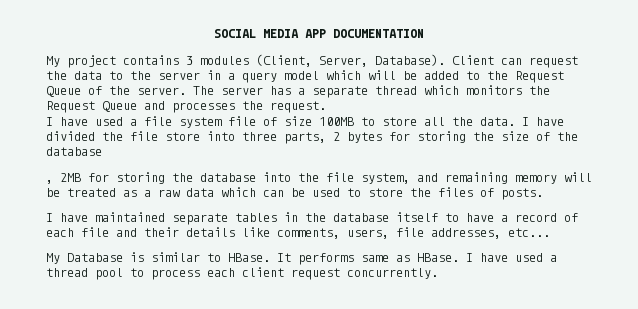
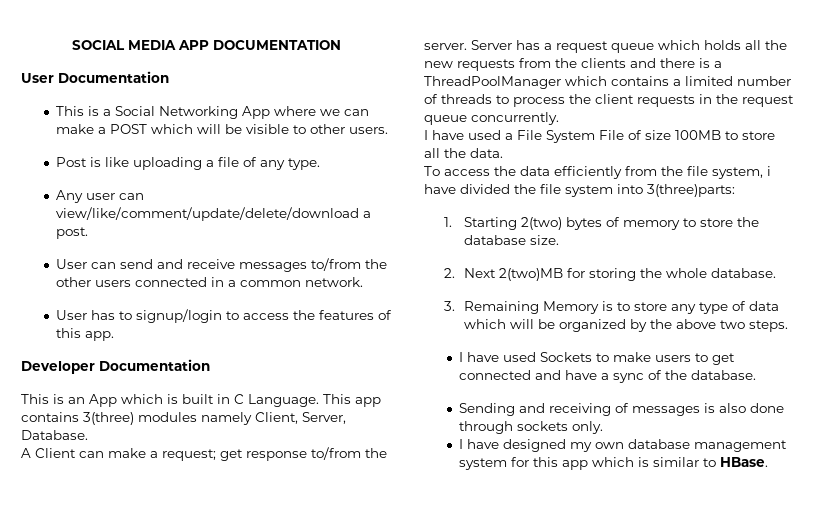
[46,54,578,68] [46,70,564,83] [46,85,550,98] [46,101,326,113] [46,116,256,128] My project contains 3 modules (Client, Server, Database). Client can request the data to the server in a query model which will be added to the Request Queue of the server. The server has a separate thread which monitors the Request Queue and processes the request. // I have used a file system file -> [21,71,169,83] [55,106,369,119] [55,124,388,134] [55,157,320,170] [55,190,144,203] [55,207,371,221] [55,227,88,239] [55,258,387,272] [55,277,363,287] [55,309,392,323] [55,328,114,341] [21,359,210,374] [21,394,381,407] [21,412,346,425] [21,430,88,440] [21,447,387,461] [424,40,787,53] [424,58,722,71] [424,76,791,89] [424,94,794,107] [424,112,559,125] [424,130,624,143] User Documentation // This is a Social Networking App where we can make a POST which will be visible to other users. // Post is like uploading a file of any type. // Any user can view/like/comment/update/delete/download a post. // User can send and receive messages to/from the other users connected in a common network. // User has to signup/login to access the features of this app. // Developer Documentation // This is an App which is built in C Language. This app contains 3(three) modules namely Client, Server, Database. // A Client can make a request; get response to/from the server. Server has a request queue which holds all the new requests from the clients and there is a ThreadPoolManager which contains a limited number of threads to process the client requests in the request queue concurrently. // I have used a File System File
[522,117,564,126] [46,131,578,144] [46,147,102,156] [46,172,592,184] [46,187,543,200] [46,212,578,225] [46,227,550,239] [46,252,557,265] [46,267,438,280] I have divided the file store into three parts, 2 bytes for storing the size of the database // , 2MB for storing the database into the file system, and remaining memory will be treated as a raw data which can be used to store the files of posts. // I have maintained separate tables in the database itself to have a record of each file and their details like comments, users, file addresses, etc... // My Database is similar to HBase. It performs same as HBase. I have used a thread pool to process each client request concurrently. -> [424,166,771,179] [424,184,735,197] [443,217,759,230] [463,235,559,245] [443,268,776,281] [443,301,779,314] [463,319,788,332] [458,352,735,365] [458,370,756,383] [458,403,784,416] [458,421,603,434] [458,439,787,452] [458,457,768,470] // To access the data efficiently from the file system, i have divided the file system into 3(three)parts: // 1. Starting 2(two) bytes of memory to store the database size. // 2. Next 2(two)MB for storing the whole database. // 3. Remaining Memory is to store any type of data which will be organized by the above two steps. // I have used Sockets to make users to get connected and have a sync of the database. // Sending and receiving of messages is also done through sockets only. // I have designed my own database management system for this app which is similar to HBase.

